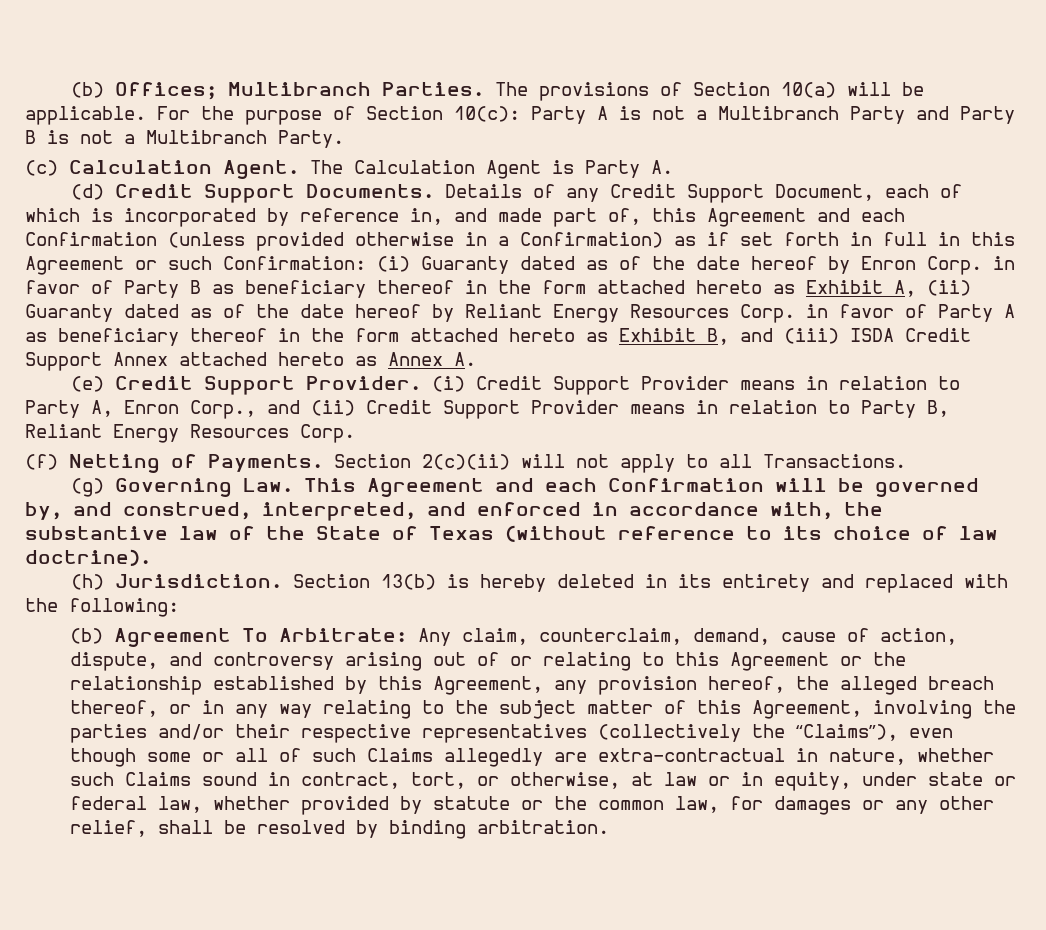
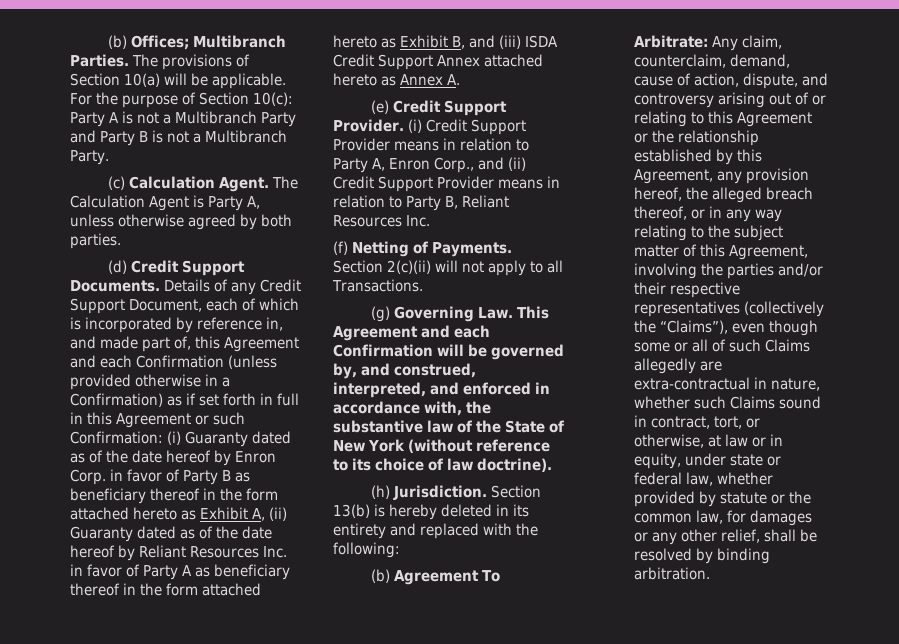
[651,160,673,174] A. -> [247,196,261,209] [70,214,293,230] [70,233,121,249] A, unless otherwise agreed by both parties.
[553,304,795,323] Energy Resources Corp. -> [190,546,288,558] Resources Inc.
[113,424,355,443] Energy Resources Corp. -> [333,215,431,227] Resources Inc.
[429,526,494,540] Texas -> [333,439,406,452] New York

